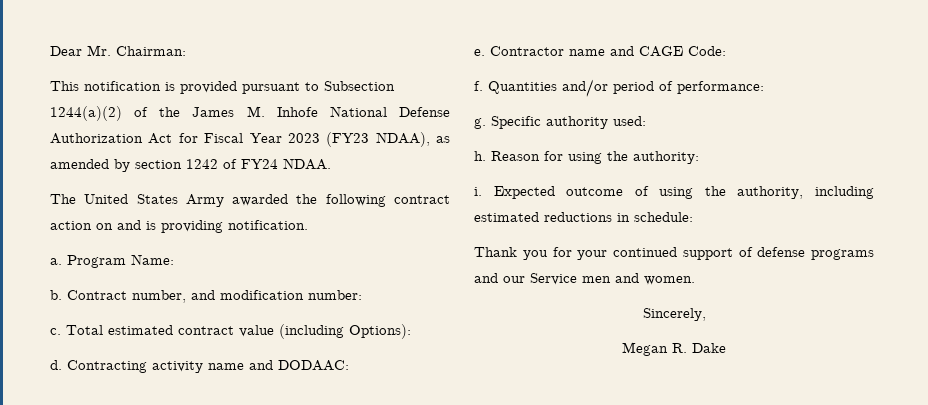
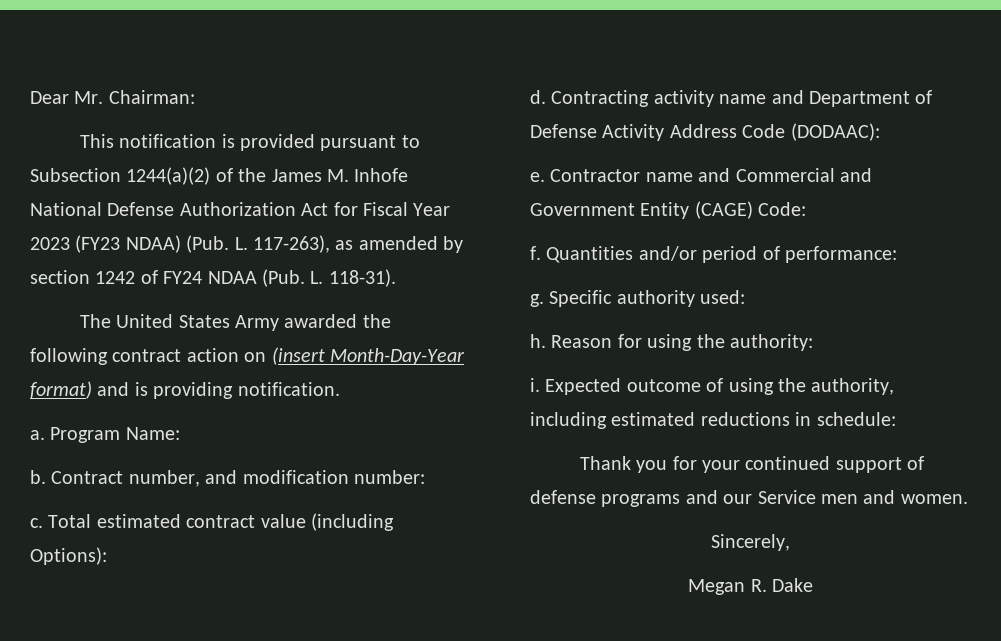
[375,132,430,147] NDAA), -> [125,235,330,253] NDAA) (Pub. L. 117-263),
[283,158,331,170] NDAA. -> [207,269,396,287] NDAA (Pub. L. 118-31).
(113, 226) none -> [271,347,465,365] [30,381,92,399] (insert Month-Day-Year format)
[278,360,349,371] DODAAC: -> [809,90,933,107] [530,123,880,141] Department of Defense Activity Address Code (DODAAC):
[639,46,683,57] CAGE -> [735,168,872,182] [530,201,753,219] Commercial and Government Entity (CAGE)

